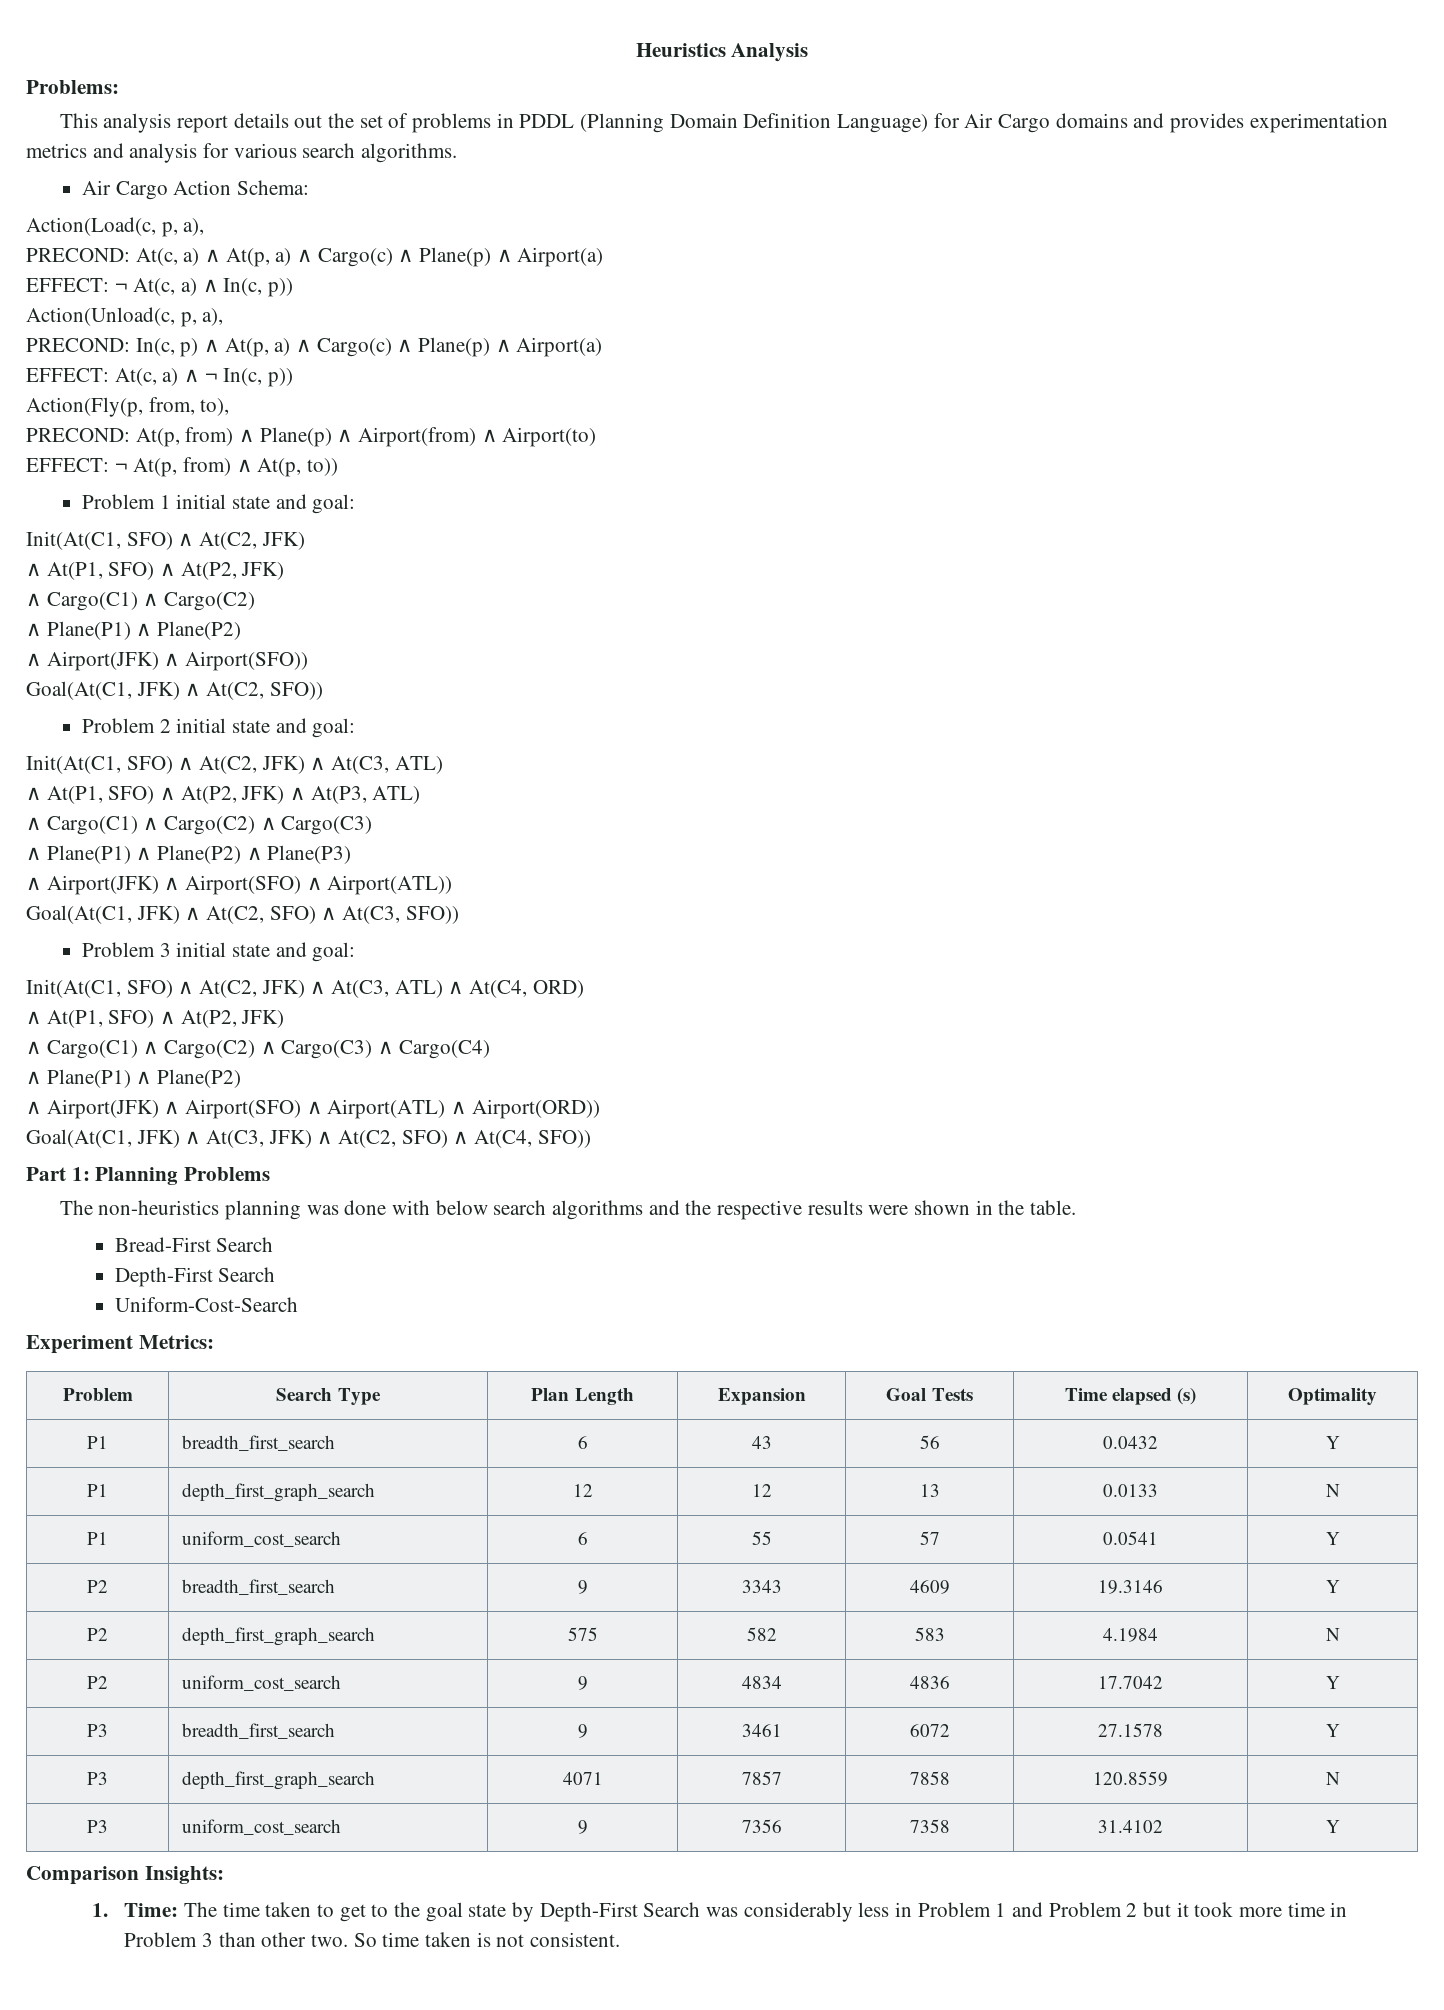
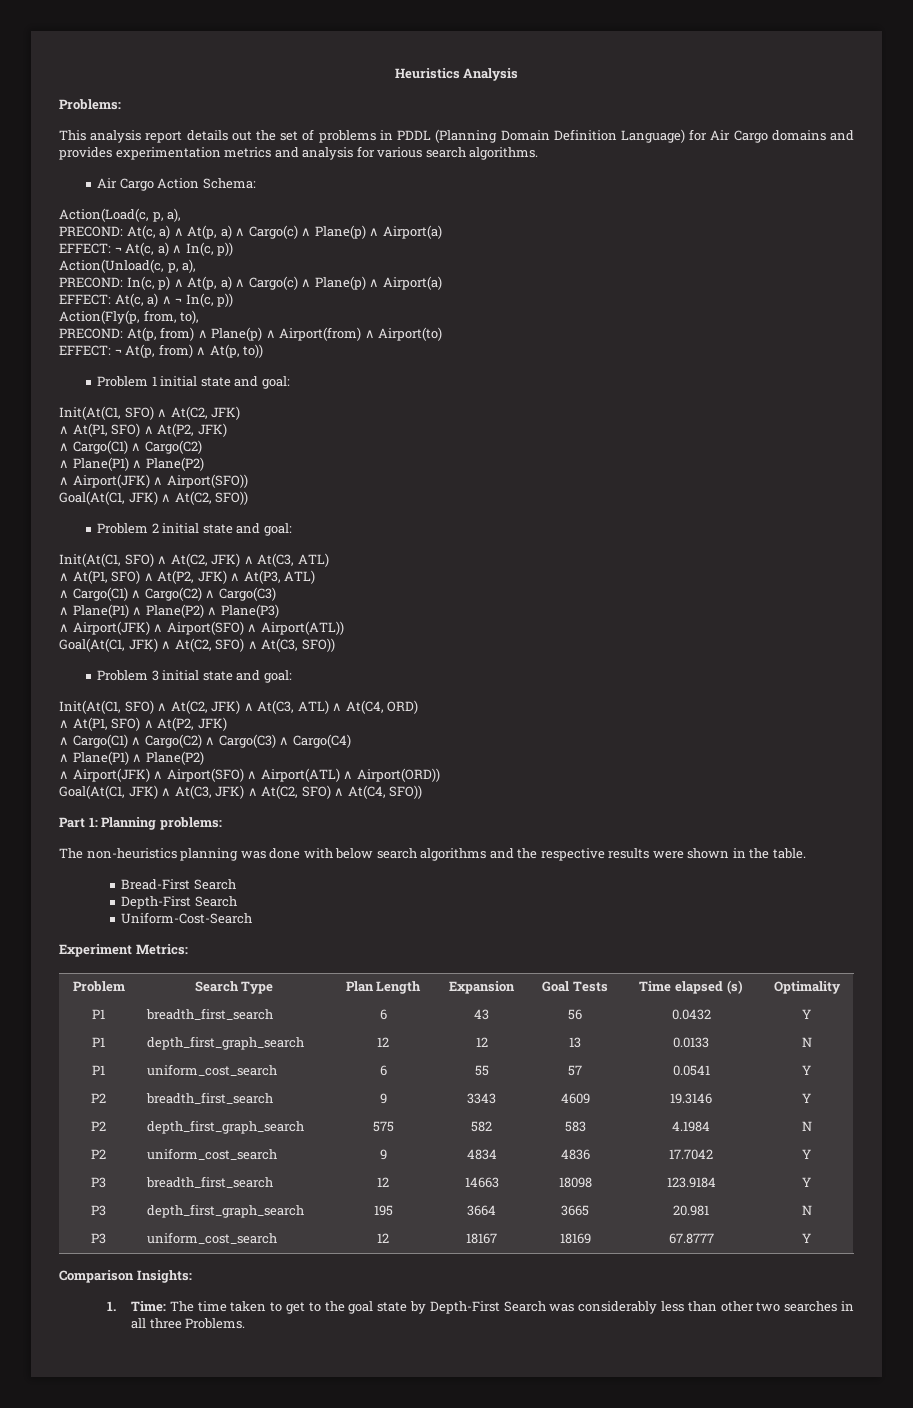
[184,1167,271,1181] Problems -> [159,817,222,830] problems:
[577,1724,588,1738] [741,1724,782,1737] [909,1724,950,1737] [1098,1723,1163,1737] 9 | 3461 | 6072 | 27.1578 -> [377,1177,390,1187] [464,1177,499,1188] [558,1177,592,1188] [666,1177,716,1188] 12 | 14663 | 18098 | 123.9184
[562,1772,603,1785] [741,1771,782,1785] [909,1771,950,1785] [1093,1771,1168,1786] 4071 | 7857 | 7858 | 120.8559 -> [373,1205,393,1216] [467,1205,497,1216] [561,1205,589,1216] [673,1205,709,1216] 195 | 3664 | 3665 | 20.981
[577,1820,588,1834] [741,1819,782,1833] [909,1819,950,1833] [1098,1820,1163,1833] 9 | 7356 | 7358 | 31.4102 -> [377,1233,390,1243] [466,1233,498,1244] [559,1233,591,1244] [668,1233,714,1244] 12 | 18167 | 18169 | 67.8777
[895,1902,1348,1917] [124,1932,620,1947] in Problem 1 and Problem 2 but it took more time in Problem 3 than other two. So time taken is not consistent. -> [687,1301,855,1312] [131,1318,246,1329] than other two searches in all three Problems.

